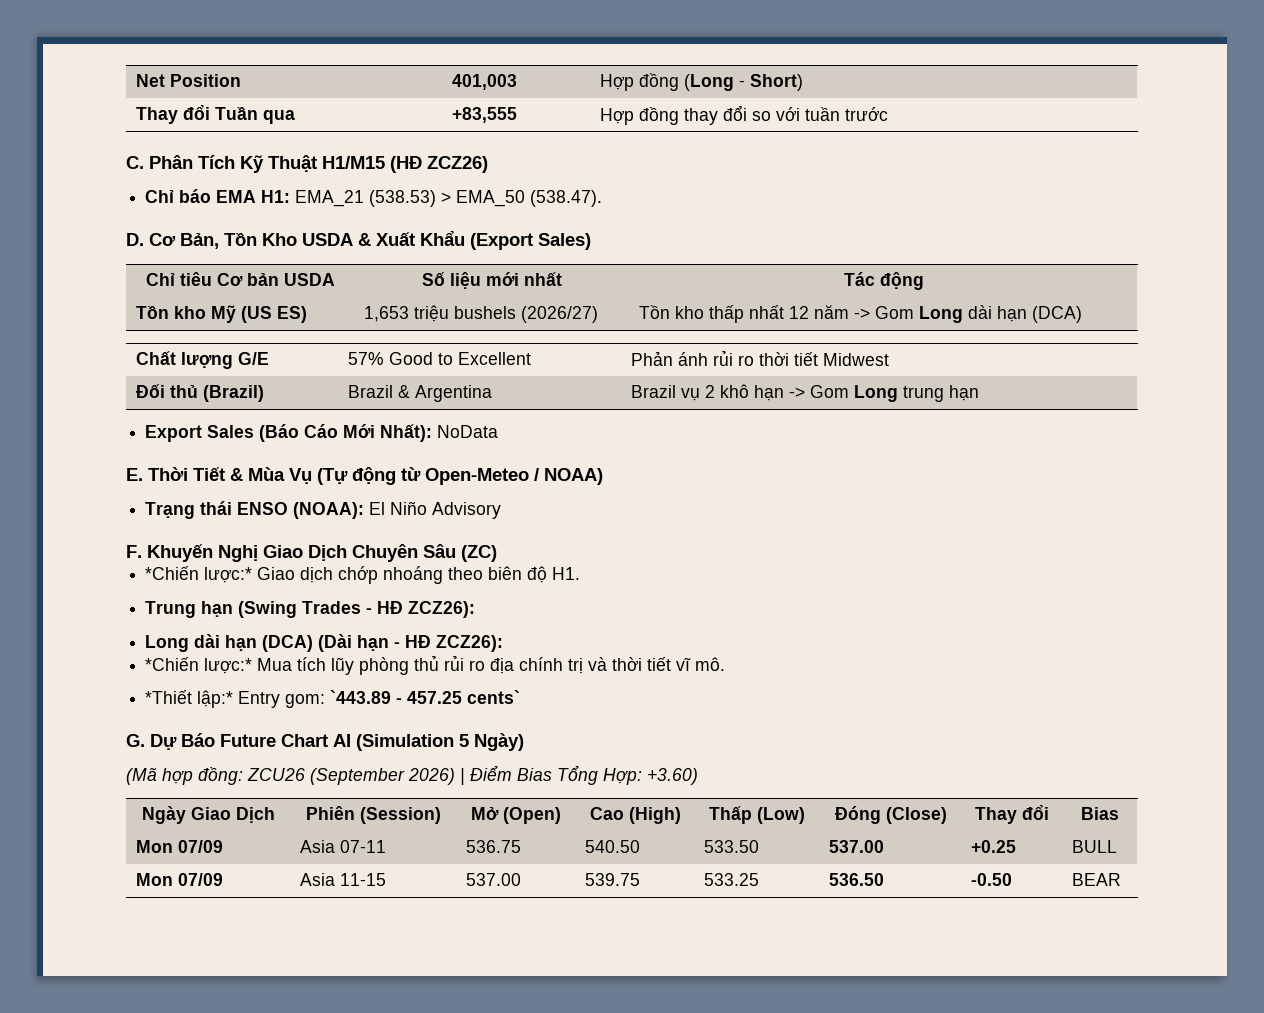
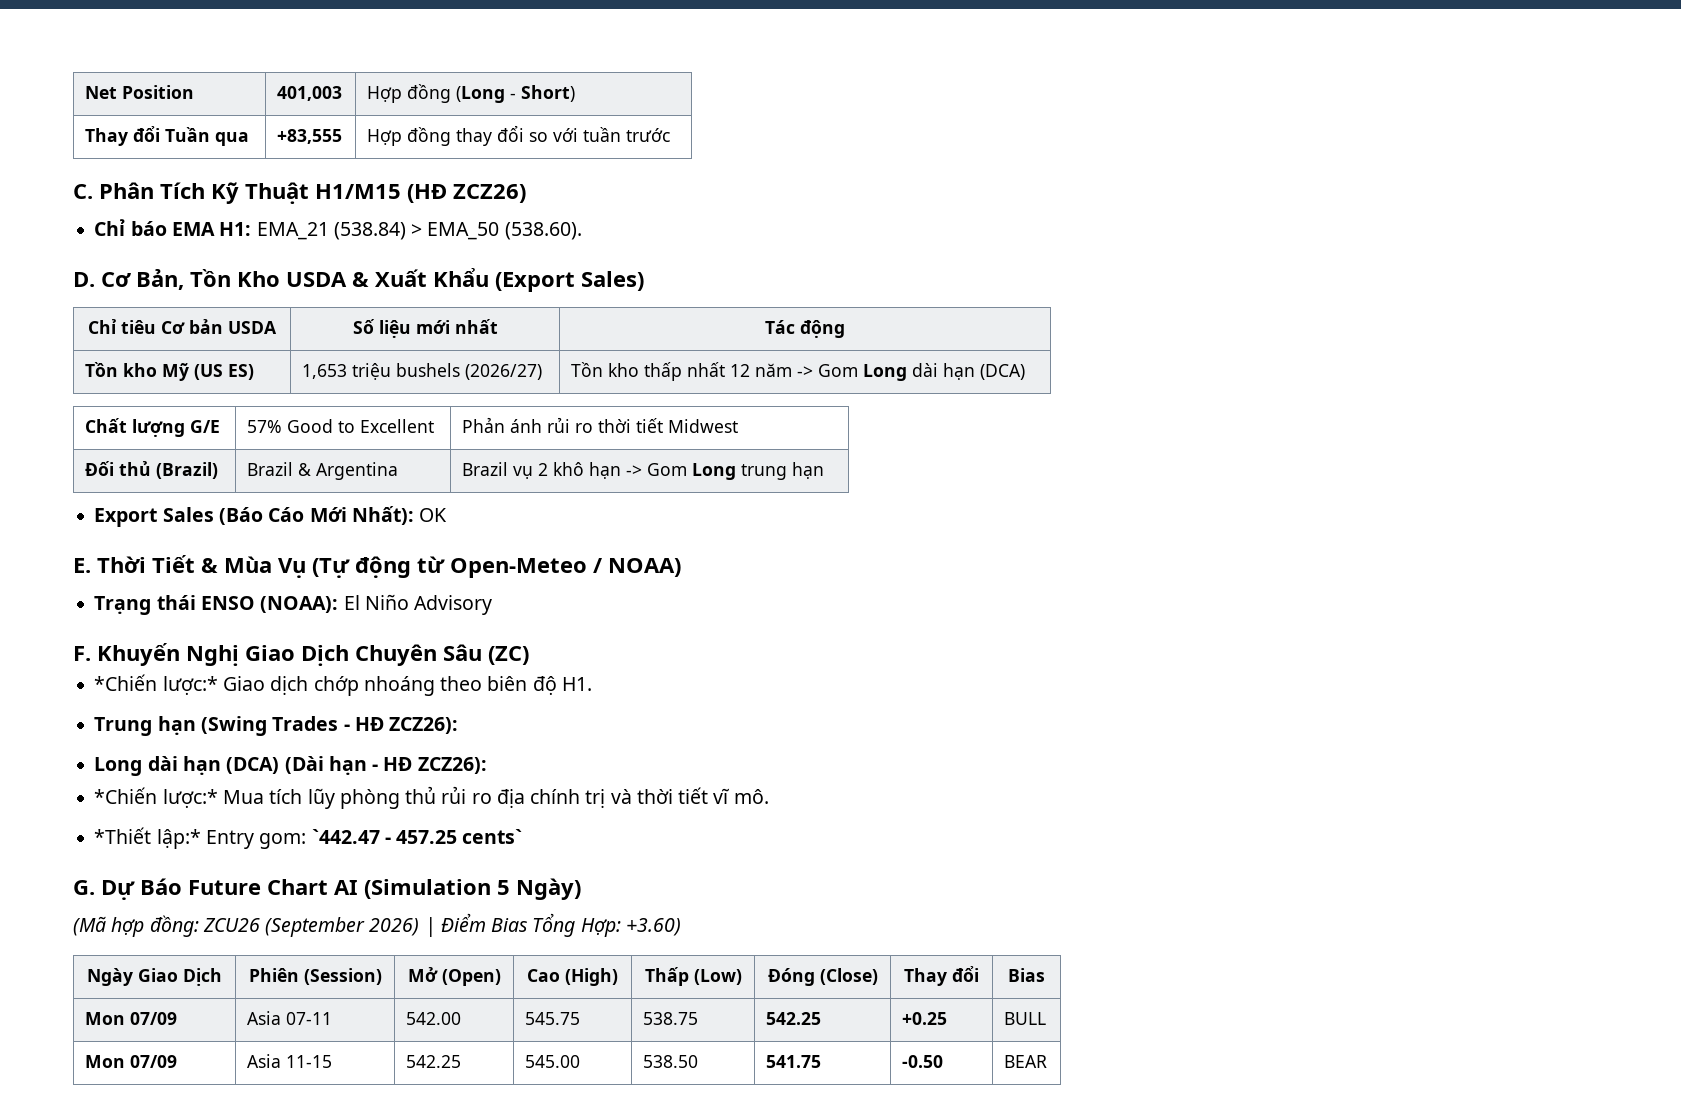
[369,190,437,207] (538.53) -> [333,222,406,240] (538.84)
[530,190,603,207] (538.47). -> [504,222,582,240] (538.60).
[437,425,499,438] NoData -> [419,508,448,522] OK
[330,690,392,704] `443.89 -> [311,829,380,844] `442.47
[466,840,522,853] [585,840,641,853] [704,840,760,853] [829,840,885,853] 536.75 | 540.50 | 533.50 | 537.00 -> [406,1012,462,1025] [525,1012,581,1025] [643,1012,699,1025] [766,1012,822,1025] 542.00 | 545.75 | 538.75 | 542.25
[466,873,522,886] [585,873,641,886] [704,873,760,886] [829,873,885,886] 537.00 | 539.75 | 533.25 | 536.50 -> [406,1055,462,1068] [525,1055,581,1068] [643,1055,699,1068] [766,1055,822,1068] 542.25 | 545.00 | 538.50 | 541.75

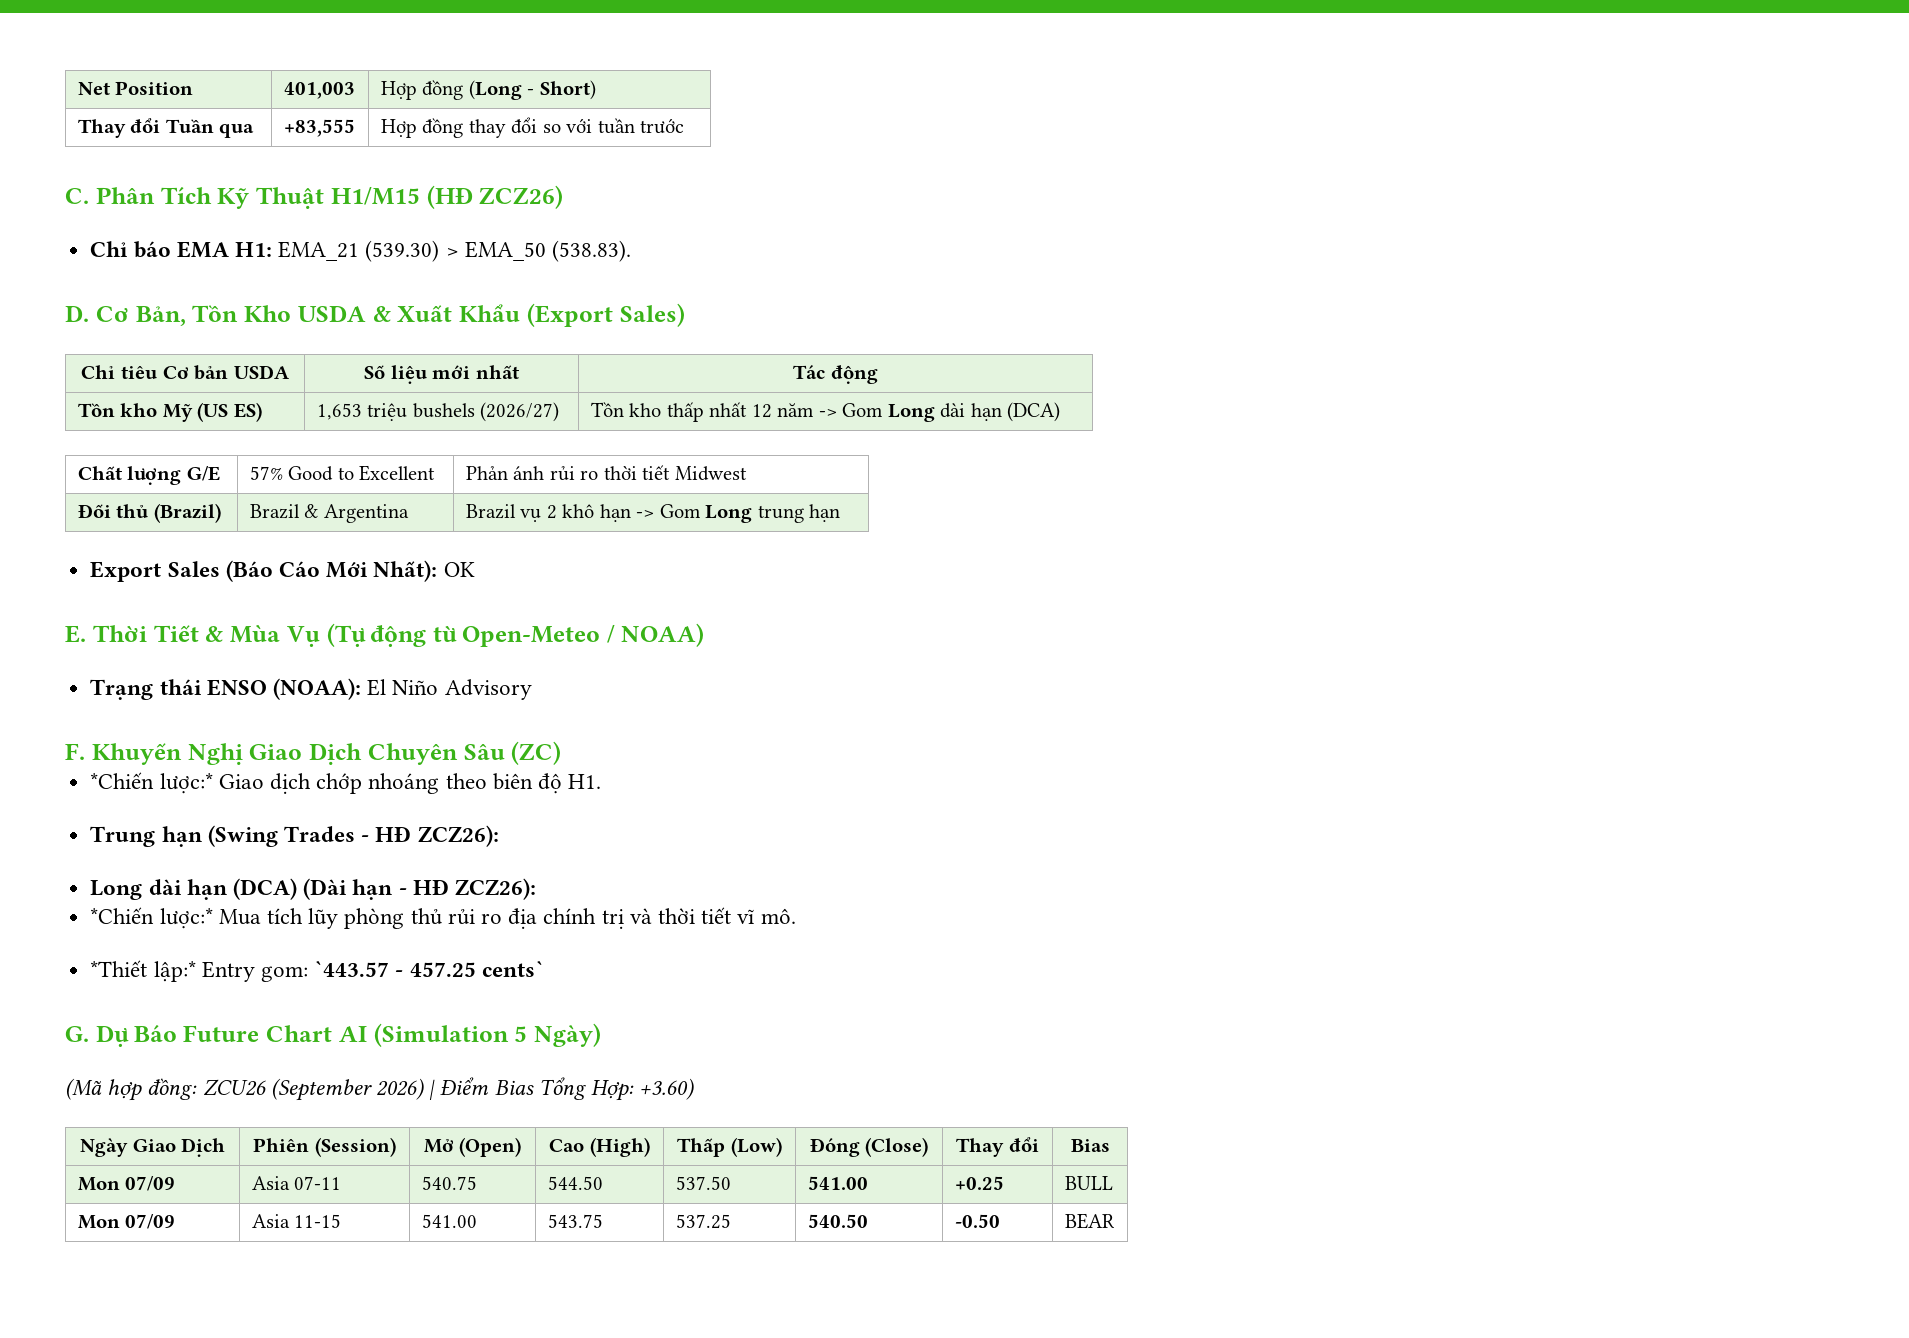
[333,222,406,240] (538.84) -> [365,240,440,262] (539.30)
[504,222,582,240] (538.60). -> [551,240,631,262] (538.83).
[311,829,380,844] `442.47 -> [314,961,390,977] `443.57
[406,1012,462,1025] [525,1012,581,1025] [643,1012,699,1025] [766,1012,822,1025] 542.00 | 545.75 | 538.75 | 542.25 -> [421,1176,477,1190] [547,1176,603,1190] [675,1176,731,1190] [807,1176,868,1190] 540.75 | 544.50 | 537.50 | 541.00
[406,1055,462,1068] [525,1055,581,1068] [643,1055,699,1068] [766,1055,822,1068] 542.25 | 545.00 | 538.50 | 541.75 -> [421,1214,477,1228] [547,1214,603,1228] [675,1214,731,1229] [807,1214,868,1228] 541.00 | 543.75 | 537.25 | 540.50

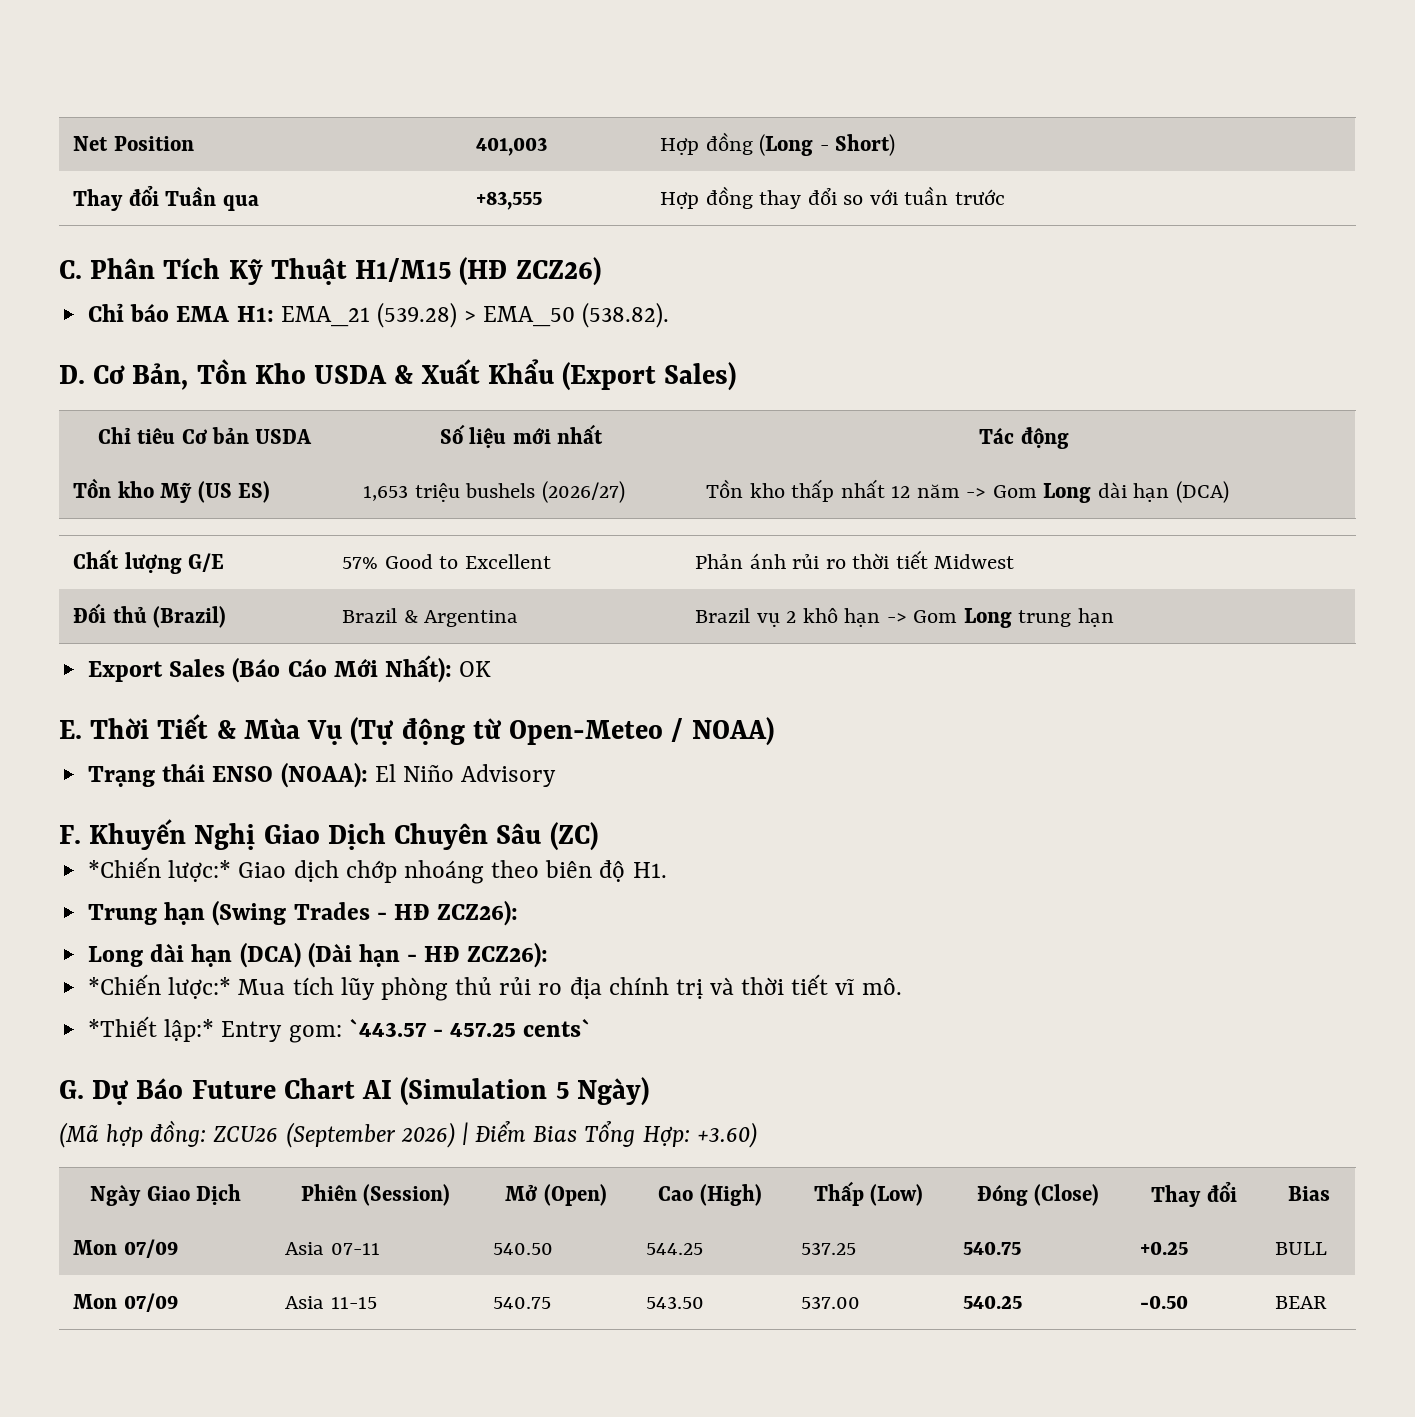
[365,240,440,262] (539.30) -> [376,302,457,328] (539.28)
[551,240,631,262] (538.83). -> [582,302,670,328] (538.82).
[421,1176,477,1190] [547,1176,603,1190] [675,1176,731,1190] [807,1176,868,1190] 540.75 | 544.50 | 537.50 | 541.00 -> [493,1243,554,1255] [646,1243,704,1255] [801,1242,857,1255] [963,1241,1022,1255] 540.50 | 544.25 | 537.25 | 540.75
[421,1214,477,1228] [547,1214,603,1228] [675,1214,731,1229] [807,1214,868,1228] 541.00 | 543.75 | 537.25 | 540.50 -> [493,1297,552,1309] [646,1296,705,1309] [801,1296,861,1309] [963,1295,1023,1309] 540.75 | 543.50 | 537.00 | 540.25

